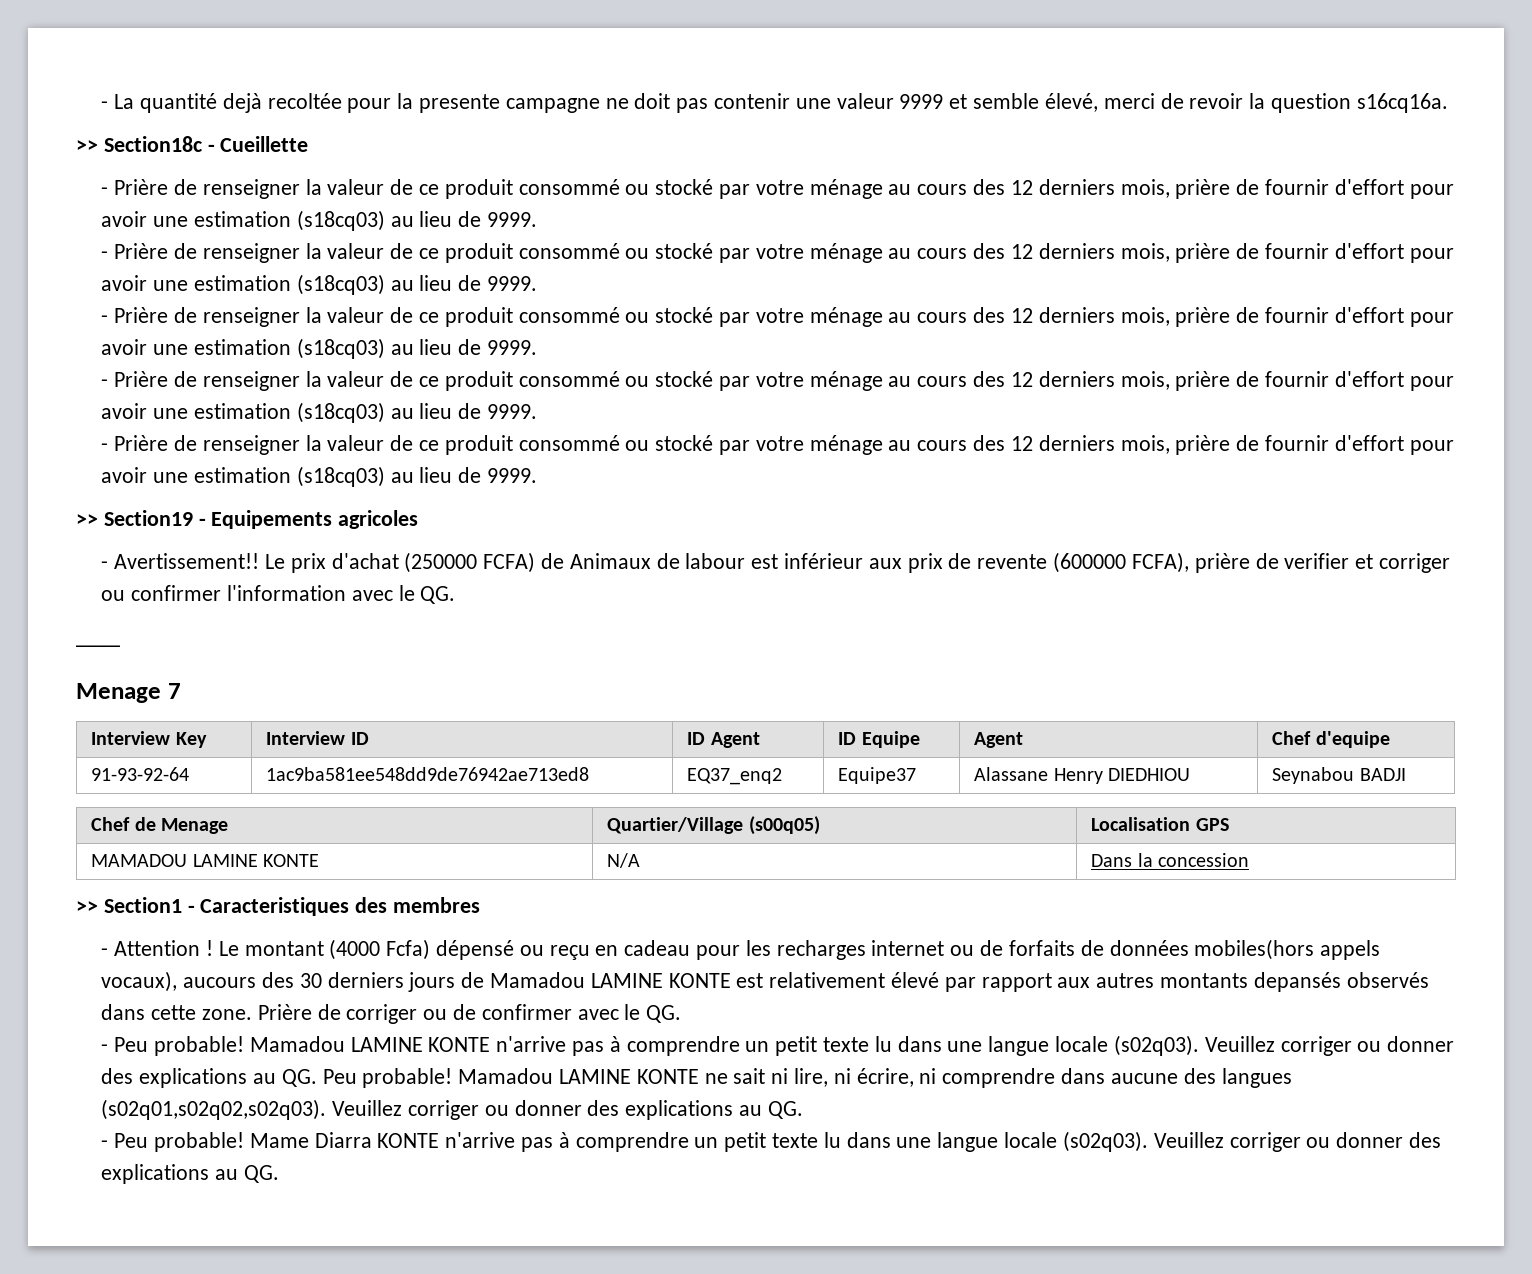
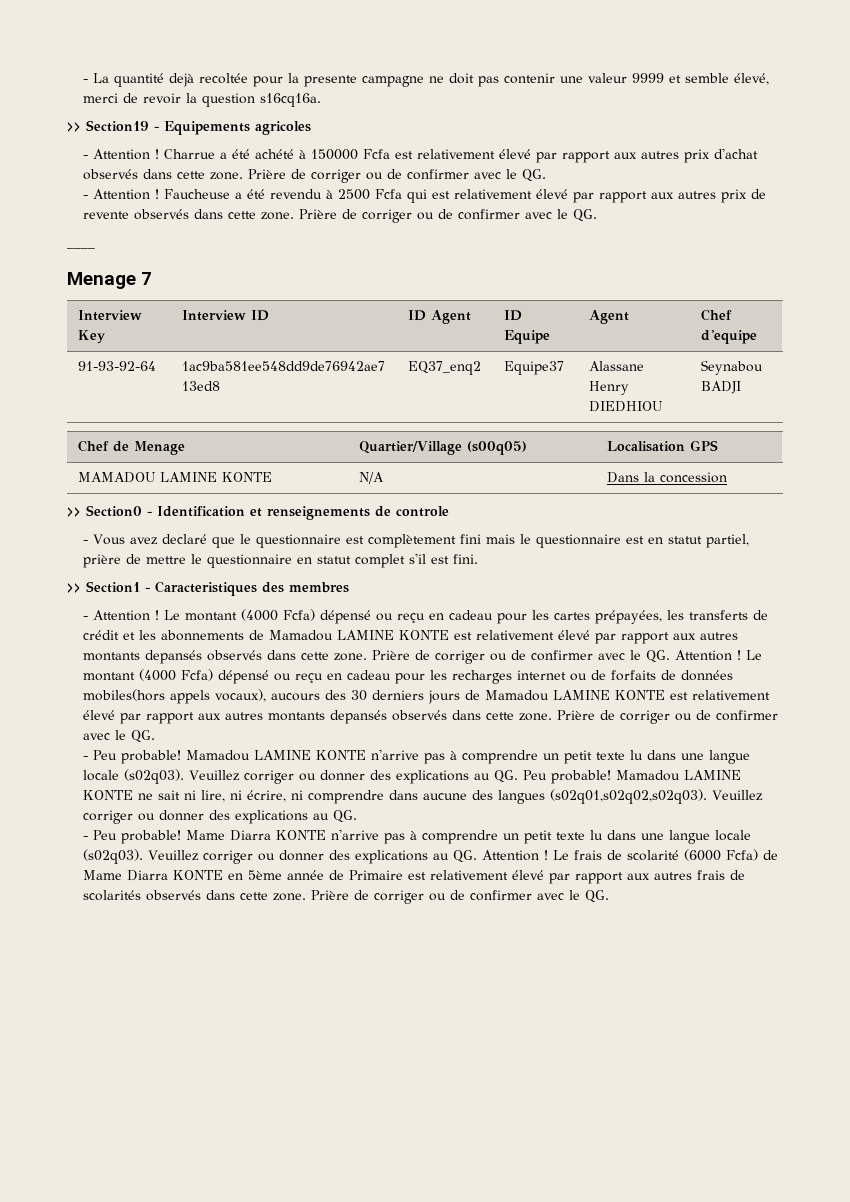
[76,136,309,152] [101,179,1454,199] [101,210,538,231] [101,243,1454,263] [101,274,538,295] [101,307,1454,327] [101,338,538,359] [101,371,1454,391] [101,402,538,423] [101,435,1454,455] [101,466,538,487] // >> Section18c - Cueillette // - Prière de renseigner la valeur de ce produit consommé ou stocké par votre ménage au cours des 12 derniers mois, prière de fournir d'effort pour avoir une estimation (s18cq03) au lieu de 9999. // - Prière de renseigner la valeur de ce produit consommé ou stocké par votre ménage au cours des 12 derniers mois, prière de fournir d'effort pour avoir une estimation (s18cq03) au lieu de 9999. // - Prière de renseigner la valeur de ce produit consommé ou stocké par votre ménage au cours des 12 derniers mois, prière de fournir d'effort pour avoir une estimation (s18cq03) au lieu de 9999. // - Prière de renseigner la valeur de ce produit consommé ou stocké par votre ménage au cours des 12 derniers mois, prière de fournir d'effort pour avoir une estimation (s18cq03) au lieu de 9999. // - Prière de renseigner la valeur de ce produit consommé ou stocké par votre ménage au cours des 12 derniers mois, prière de fournir d'effort pour avoir une estimation (s18cq03) au lieu de 9999. -> (321, 100) none
[114,552,1450,573] [101,585,347,601] Avertissement!! Le prix d'achat (250000 FCFA) de Animaux de labour est inférieur aux prix de revente (600000 FCFA), prière de verifier et corriger ou confirmer l'information -> [92,148,758,163] [82,169,546,183] [82,189,766,203] [82,209,520,223] Attention ! Charrue a été achété à 150000 Fcfa est relativement élevé par rapport aux autres prix d'achat observés dans cette zone. Prière de corriger ou de confirmer avec le QG. // - Attention ! Faucheuse a été revendu à 2500 Fcfa qui est relativement élevé par rapport aux autres prix de revente observés dans cette zone. Prière de corriger ou de confirmer
(1250, 860) none -> [67,505,449,520] [82,534,749,548] [82,553,478,568] // >> Section0 - Identification et renseignements de controle // - Vous avez declaré que le questionnaire est complètement fini mais le questionnaire est en statut partiel, prière de mettre le questionnaire en statut complet s'il est fini.
(771, 948) none -> [553,610,768,624] [82,630,738,644] [82,650,762,664] [82,669,447,684] cartes prépayées, les transferts de crédit et les abonnements de Mamadou LAMINE KONTE est relativement élevé par rapport aux autres montants depansés observés dans cette zone. Prière de corriger ou de confirmer avec le QG. Attention ! Le montant (4000 Fcfa) dépensé ou reçu en cadeau pour les
(280, 1174) none -> [481,849,778,861] [82,870,745,884] [82,890,609,904] Attention ! Le frais de scolarité (6000 Fcfa) de Mame Diarra KONTE en 5ème année de Primaire est relativement élevé par rapport aux autres frais de scolarités observés dans cette zone. Prière de corriger ou de confirmer avec le QG.

